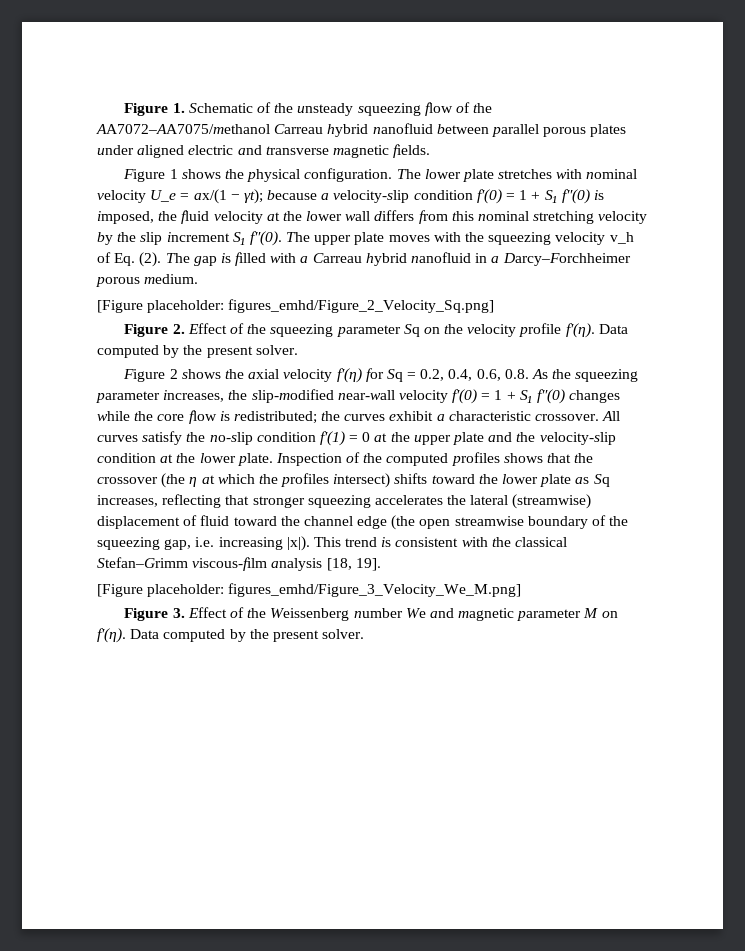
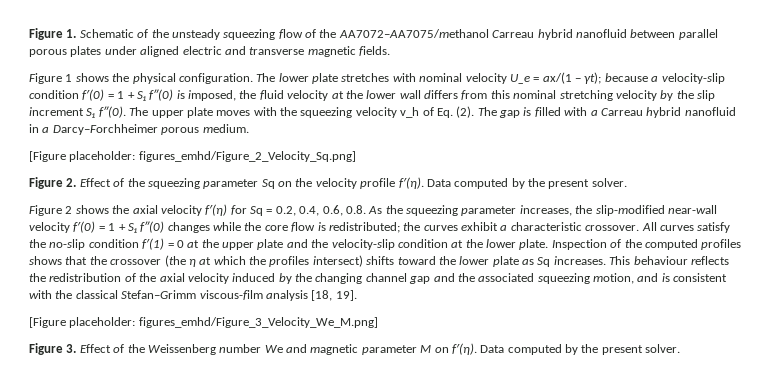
[97,494,592,509] [97,515,629,530] [97,536,378,551] increases, reflecting that stronger squeezing accelerates the lateral (streamwise) displacement of fluid toward the channel edge (the open streamwise boundary of the squeezing gap, i.e. increasing |x|). This trend -> [553,256,729,265] [29,273,659,284] increases. This behaviour reflects the redistribution of the axial velocity induced by the changing channel gap and the associated squeezing motion, and

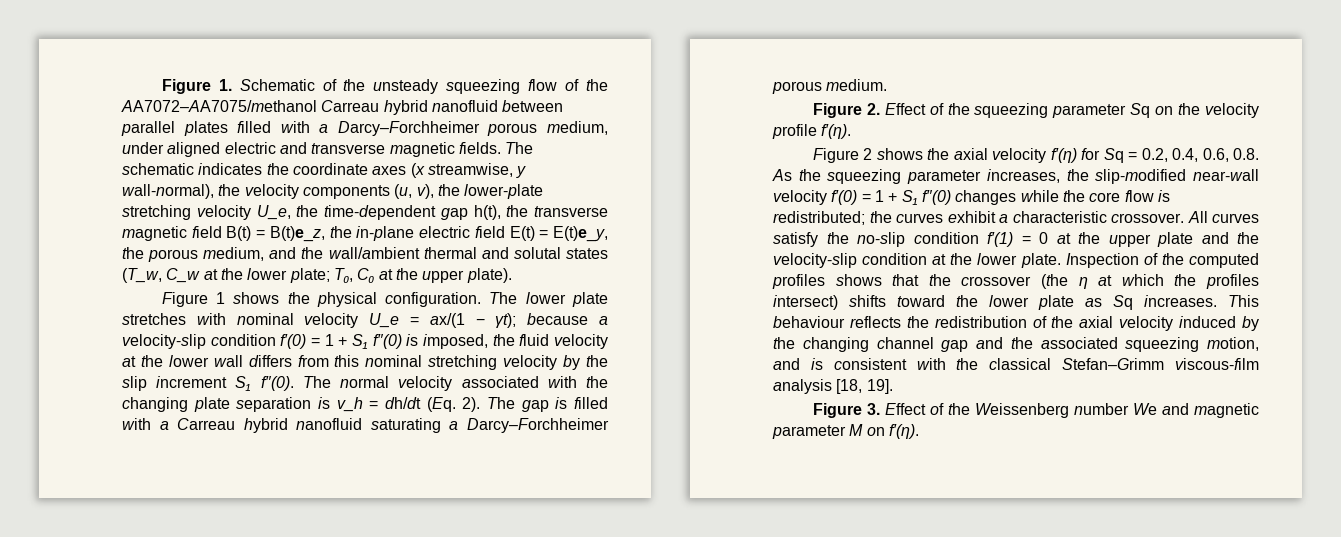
[29,46,102,57] porous plates -> [183,121,608,136] plates filled with a Darcy–Forchheimer porous medium,
(390, 51) none -> [505,142,534,154] [122,163,527,178] [122,184,544,199] [122,205,608,220] [122,226,609,242] [122,247,608,262] [122,268,512,283] The schematic indicates the coordinate axes (x streamwise, y wall-normal), the velocity components (u, v), the lower-plate stretching velocity U_e, the time-dependent gap h(t), the transverse magnetic field B(t) = B(t)e_z, the in-plane electric field E(t) = E(t)e_y, the porous medium, and the wall/ambient thermal and solutal states (T_w, C_w at the lower plate; T₀, C₀ at the upper plate).
[151,106,475,118] upper plate moves with the squeezing velocity v_h of Eq. (2). -> [340,376,608,391] [122,397,481,412] normal velocity associated with the changing plate separation is v_h = dh/dt (Eq. 2).
[29,124,39,133] in -> [370,418,441,433] saturating
[29,151,356,162] // [Figure placeholder: figures_emhd/Figure_2_Velocity_Sq.png] -> (888, 85) none
[426,178,627,189] Data computed by the present solver. -> (852, 131) none
[29,317,378,328] // [Figure placeholder: figures_emhd/Figure_3_Velocity_We_M.png] -> (893, 386) none
[480,344,681,355] Data computed by the present solver. -> (919, 431) none

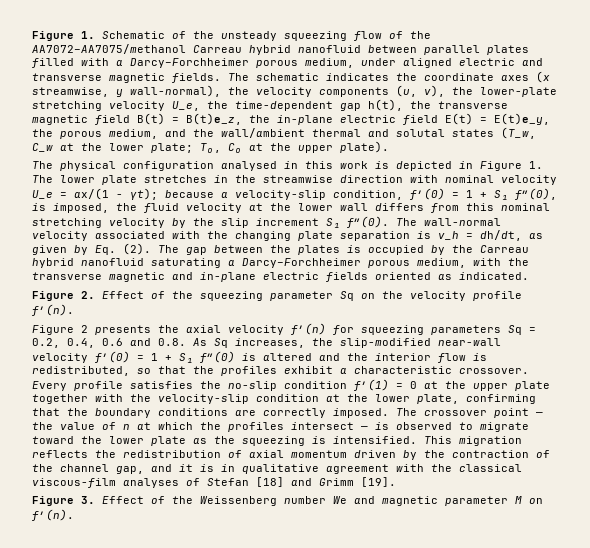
[161,292,608,307] [122,313,186,325] Figure 1 shows the physical configuration. The lower plate stretches -> [32,161,543,171] [32,175,403,185] The physical configuration analysed in this work is depicted in Figure 1. The lower plate stretches in the streamwise direction
[210,334,402,349] condition f′(0) = 1 + S₁ f″(0) -> [333,188,557,200] condition, f′(0) = 1 + S₁ f″(0),
[340,376,390,388] normal -> [424,218,501,226] wall-normal
[385,397,609,412] [122,418,169,430] dh/dt (Eq. 2). The gap is filled with a -> [480,230,543,241] [32,243,473,255] dh/dt, as given by Eq. (2). The gap between the plates is occupied by the
[826,79,888,91] medium. -> [417,258,529,268] [32,272,529,282] medium, with the transverse magnetic and in-plane electric fields oriented as indicated.
[876,148,923,160] shows -> [95,325,151,335] presents
(1101, 154) none -> [361,325,501,335] squeezing parameters
[1202,148,1259,162] [772,169,982,184] 0.6, 0.8. As the squeezing parameter -> [102,338,228,348] 0.6 and 0.8. As Sq
[955,190,1170,205] [773,211,943,225] changes while the core flow is redistributed; the curves -> [242,353,487,363] [32,366,277,376] is altered and the interior flow is redistributed, so that the profiles
[1187,211,1259,223] [773,232,818,247] All curves satisfy -> [32,381,193,391] Every profile satisfies
[1201,232,1229,244] and -> [32,394,123,404] together with
[1020,253,1259,268] [772,274,1068,289] plate. Inspection of the computed profiles shows that the crossover (the -> [417,394,536,404] [32,408,543,418] [32,422,116,430] plate, confirming that the boundary conditions are correctly imposed. The crossover point — the value of
[773,295,886,310] intersect) shifts -> [291,422,529,432] intersect — is observed to migrate
[1113,295,1259,310] [773,316,1259,331] [773,337,1259,352] [773,358,1259,370] [773,379,893,394] Sq increases. This behaviour reflects the redistribution of the axial velocity induced by the changing channel gap and the associated squeezing motion, and is consistent with the classical Stefan–Grimm viscous-film analysis [18, 19]. -> [214,436,522,446] [32,450,550,460] [32,464,522,474] [32,477,396,488] the squeezing is intensified. This migration reflects the redistribution of axial momentum driven by the contraction of the channel gap, and it is in qualitative agreement with the classical viscous-film analyses of Stefan [18] and Grimm [19].

